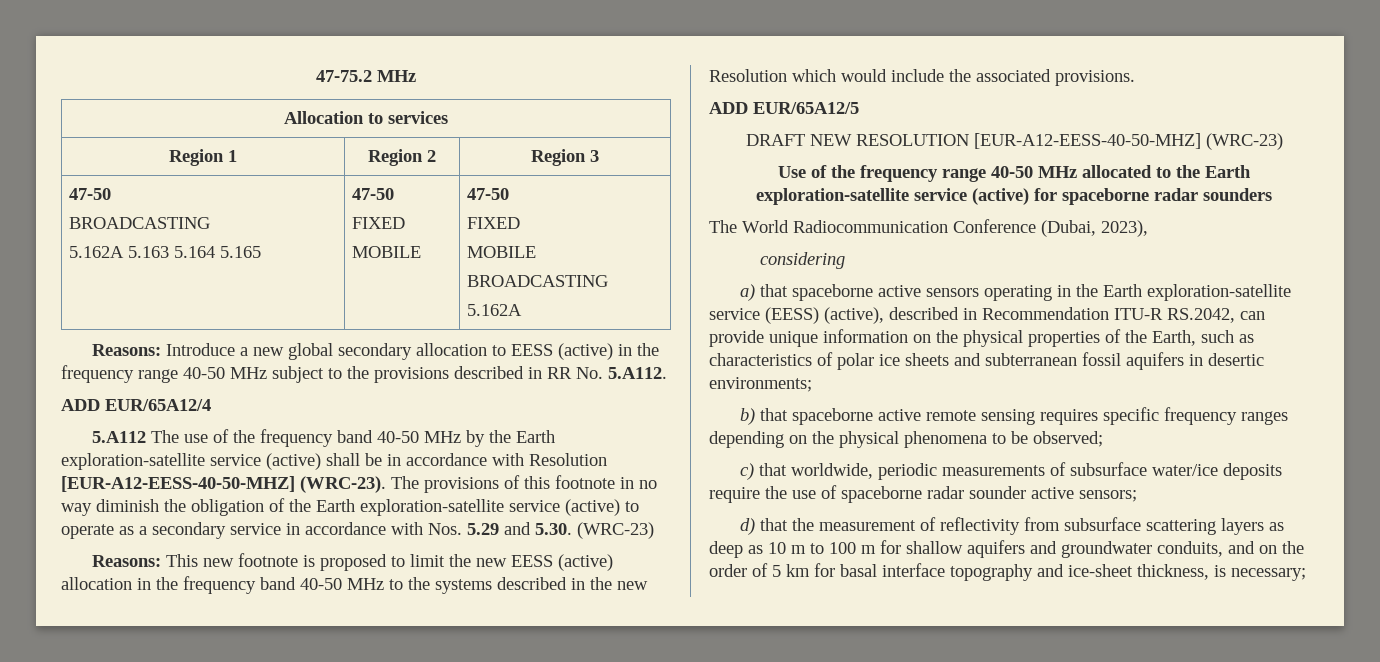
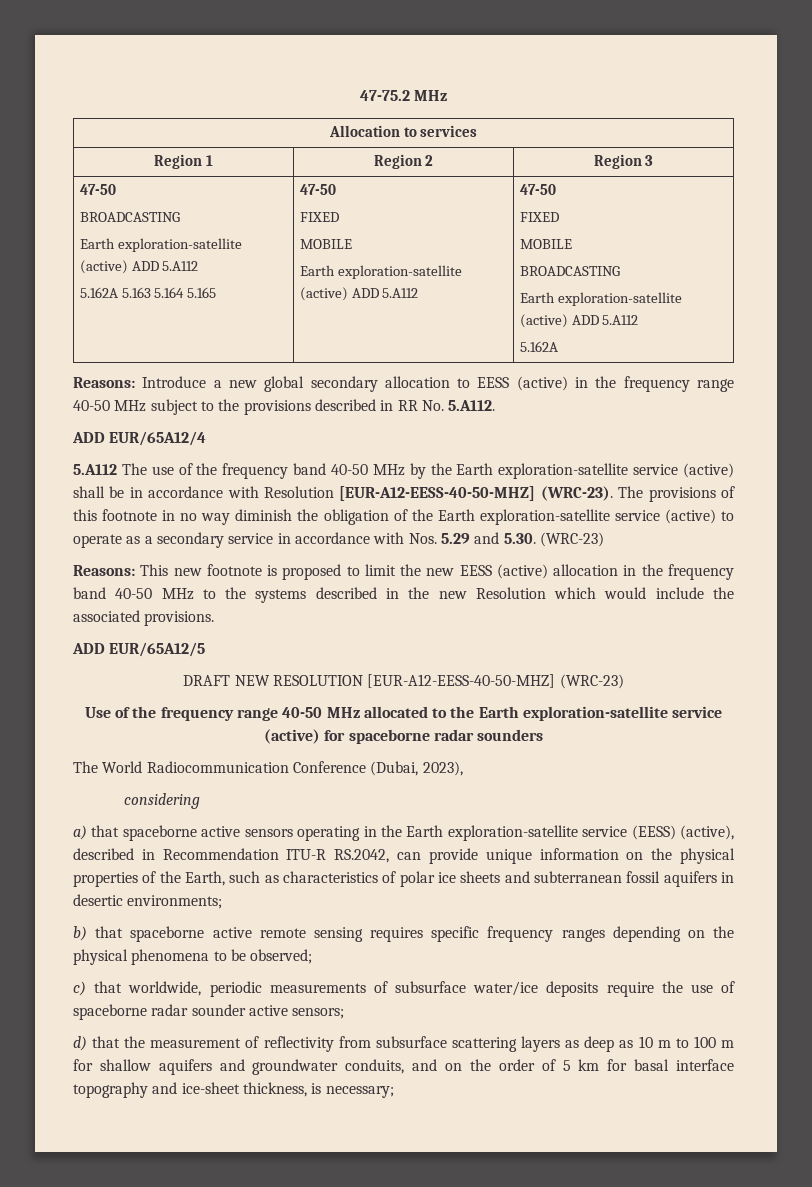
(211, 223) none -> [79,238,242,252] [79,260,199,274] // Earth exploration-satellite (active) ADD 5.A112
(422, 252) none -> [299,265,462,279] [299,287,419,301] // Earth exploration-satellite (active) ADD 5.A112
(609, 281) none -> [519,292,682,306] [519,314,639,328] // Earth exploration-satellite (active) ADD 5.A112

